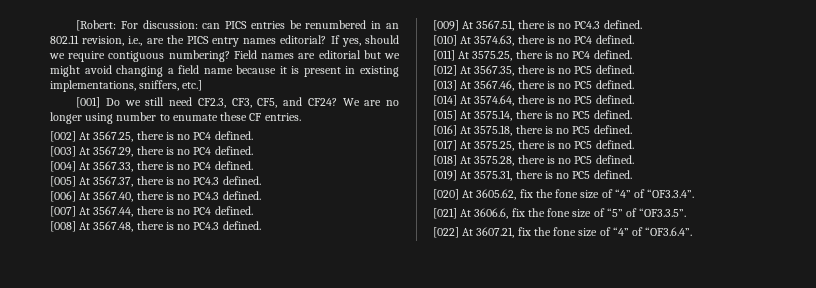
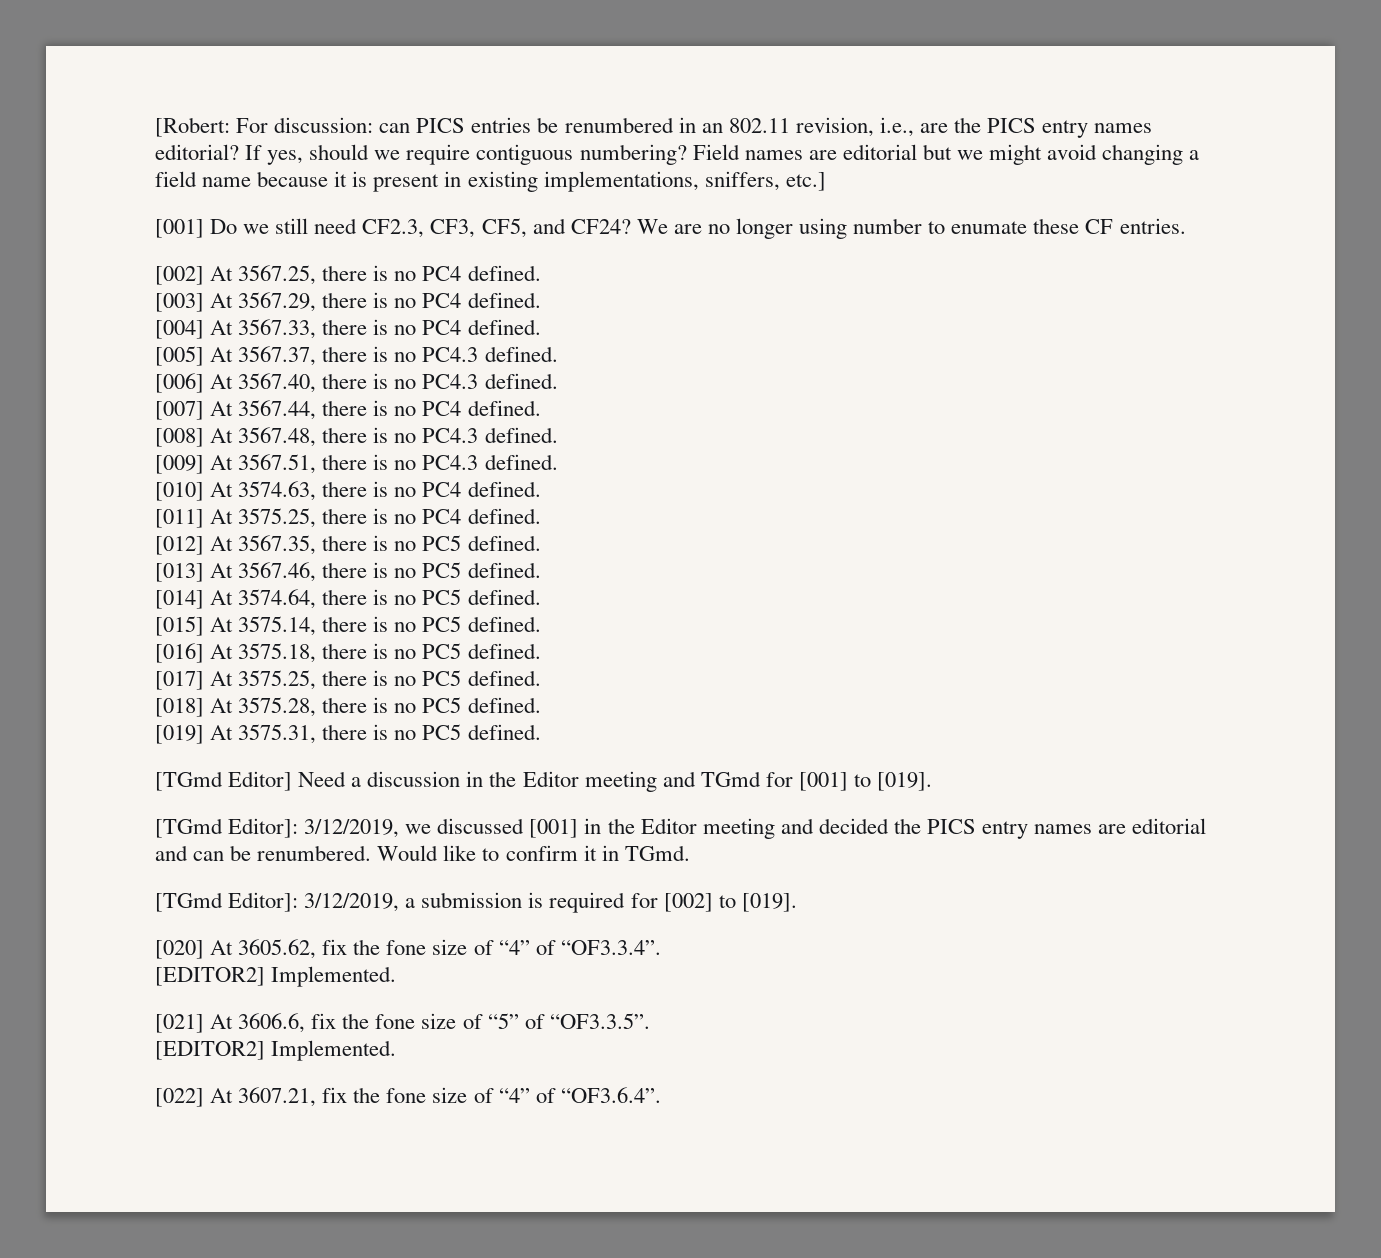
(632, 174) none -> [155,771,933,792] [155,818,1207,839] [155,845,690,861] [155,892,797,913] // [TGmd Editor] Need a discussion in the Editor meeting and TGmd for [001] to [019]. // [TGmd Editor]: 3/12/2019, we discussed [001] in the Editor meeting and decided the PICS entry names are editorial and can be renumbered. Would like to confirm it in TGmd. // [TGmd Editor]: 3/12/2019, a submission is required for [002] to [019].
(695, 193) none -> [155,966,397,987] // [EDITOR2] Implemented.
(687, 212) none -> [155,1040,397,1061] // [EDITOR2] Implemented.

